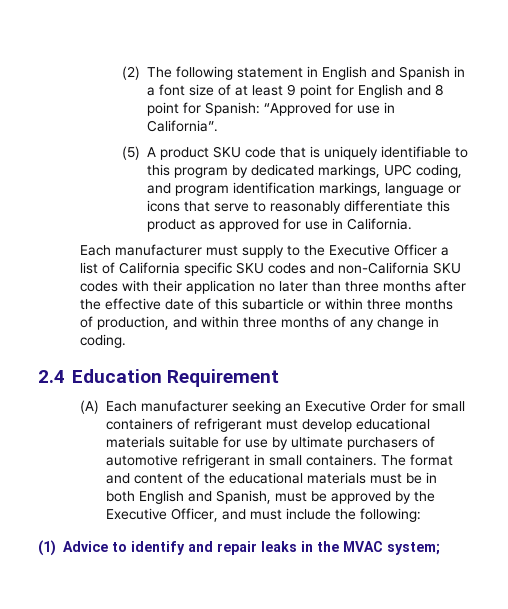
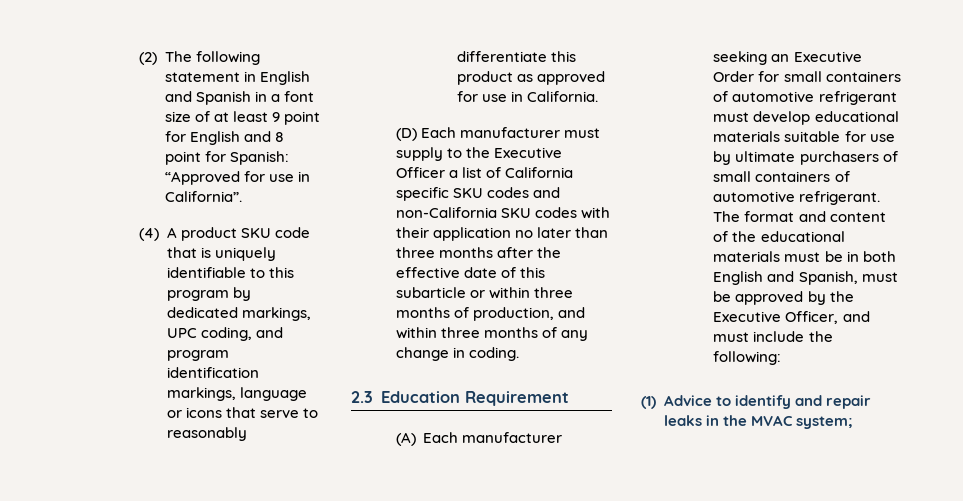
[122,146,141,160] (5) -> [139,228,160,241] (4)
(413, 224) none -> [395,128,417,141] (D)
[38,370,65,383] 2.4 -> [351,391,373,403] 2.3
(191, 424) none -> [732,91,815,102] automotive
[106,454,378,468] automotive refrigerant in small containers. -> [713,171,850,182] [713,191,881,205] small containers of automotive refrigerant.

